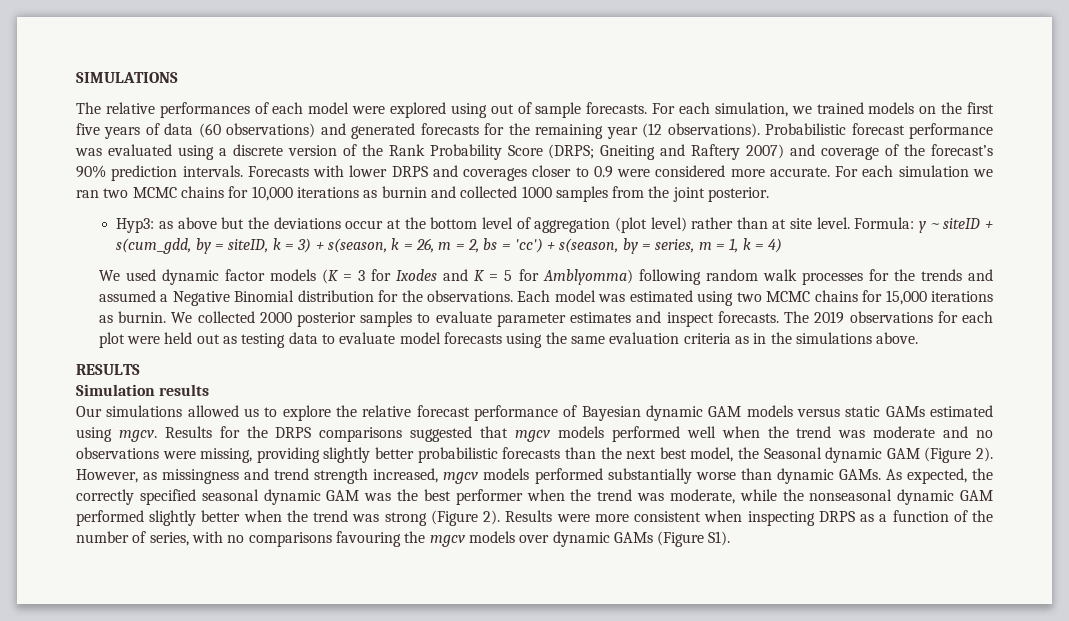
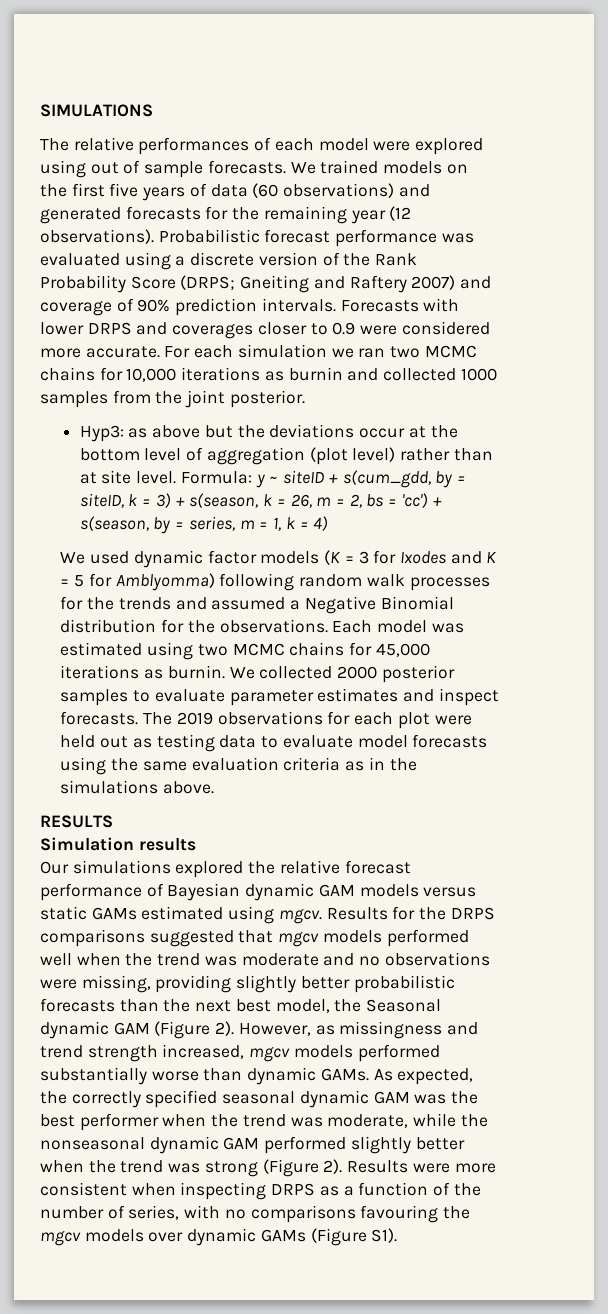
[652,102,812,117] For each simulation, we -> [290,162,316,174] We
[904,144,994,156] the forecast’s -> (134, 305) none
[885,290,927,305] 15,000 -> [375,643,430,657] 45,000
[187,405,331,421] allowed us to explore -> [175,861,244,878] explored

